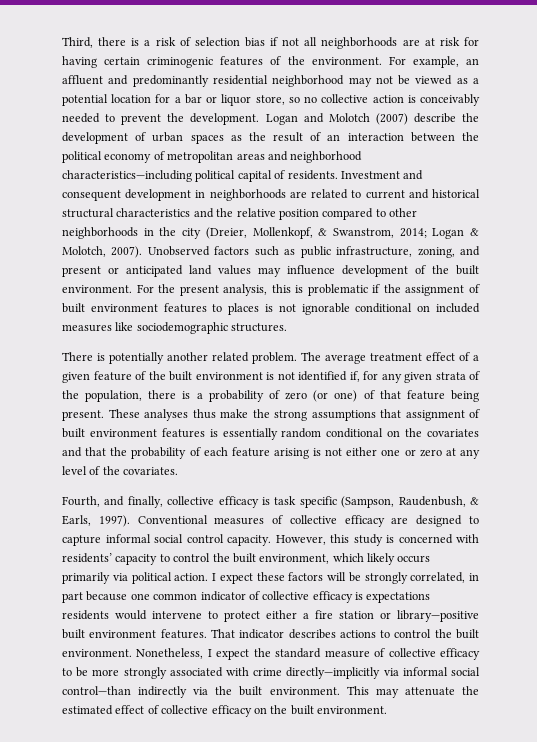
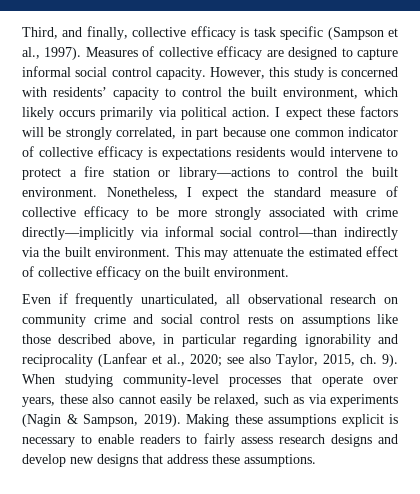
[98,37,479,49] [62,56,479,68] [62,75,480,87] [62,94,480,106] [62,113,480,125] [62,132,480,144] [62,151,363,163] [62,170,424,182] [62,189,481,201] [62,208,417,220] [62,227,479,239] [62,246,481,258] [62,265,479,277] [62,284,480,296] [62,303,481,315] [62,322,288,334] [62,352,479,364] [62,371,480,383] [62,390,479,402] [62,409,480,421] [62,428,480,440] [62,447,480,459] [62,466,179,475] [62,496,100,507] there is a risk of selection bias if not all neighborhoods are at risk for having certain criminogenic features of the environment. For example, an affluent and predominantly residential neighborhood may not be viewed as a potential location for a bar or liquor store, so no collective action is conceivably needed to prevent the development. Logan and Molotch (2007) describe the development of urban spaces as the result of an interaction between the political economy of metropolitan areas and neighborhood characteristics—including political capital of residents. Investment and consequent development in neighborhoods are related to current and historical structural characteristics and the relative position compared to other neighborhoods in the city (Dreier, Mollenkopf, & Swanstrom, 2014; Logan & Molotch, 2007). Unobserved factors such as public infrastructure, zoning, and present or anticipated land values may influence development of the built environment. For the present analysis, this is problematic if the assignment of built environment features to places is not ignorable conditional on included measures like sociodemographic structures. // There is potentially another related problem. The average treatment effect of a given feature of the built environment is not identified if, for any given strata of the population, there is a probability of zero (or one) of that feature being present. These analyses thus make the strong assumptions that assignment of built environment features is essentially random conditional on the covariates and that the probability of each feature arising is not either one or zero at any level of the covariates. // Fourth, -> (58, 33) none
[341,496,479,508] [62,515,265,527] (Sampson, Raudenbush, & Earls, 1997). Conventional measures -> [327,27,399,40] [22,47,138,60] (Sampson et al., 1997). Measures
[266,610,297,619] either -> (61, 174) none
[397,610,479,622] [62,629,376,639] library—positive built environment features. That indicator describes actions -> [178,167,270,180] library—actions
(387, 710) none -> [22,293,398,307] [22,314,398,327] [22,334,398,347] [22,353,398,367] [22,374,398,387] [22,394,398,407] [22,414,398,427] [22,433,398,447] [22,454,316,467] // Even if frequently unarticulated, all observational research on community crime and social control rests on assumptions like those described above, in particular regarding ignorability and reciprocality (Lanfear et al., 2020; see also Taylor, 2015, ch. 9). When studying community-level processes that operate over years, these also cannot easily be relaxed, such as via experiments (Nagin & Sampson, 2019). Making these assumptions explicit is necessary to enable readers to fairly assess research designs and develop new designs that address these assumptions.

